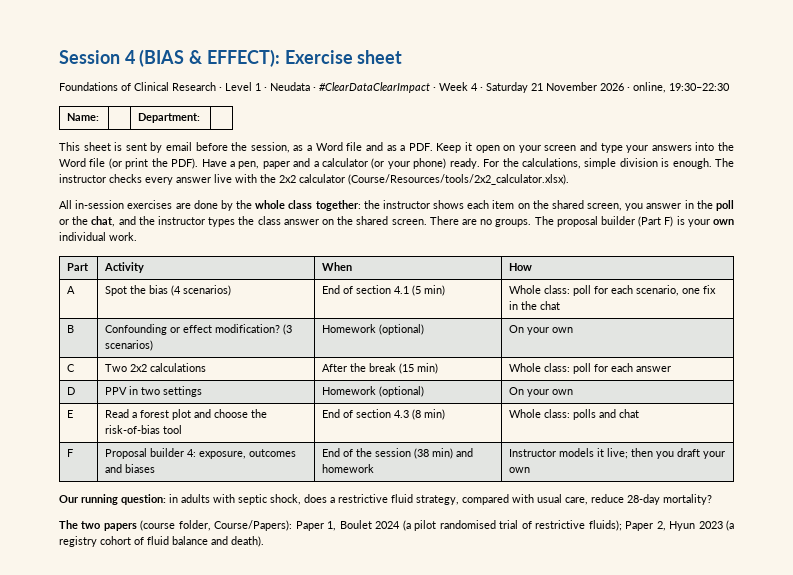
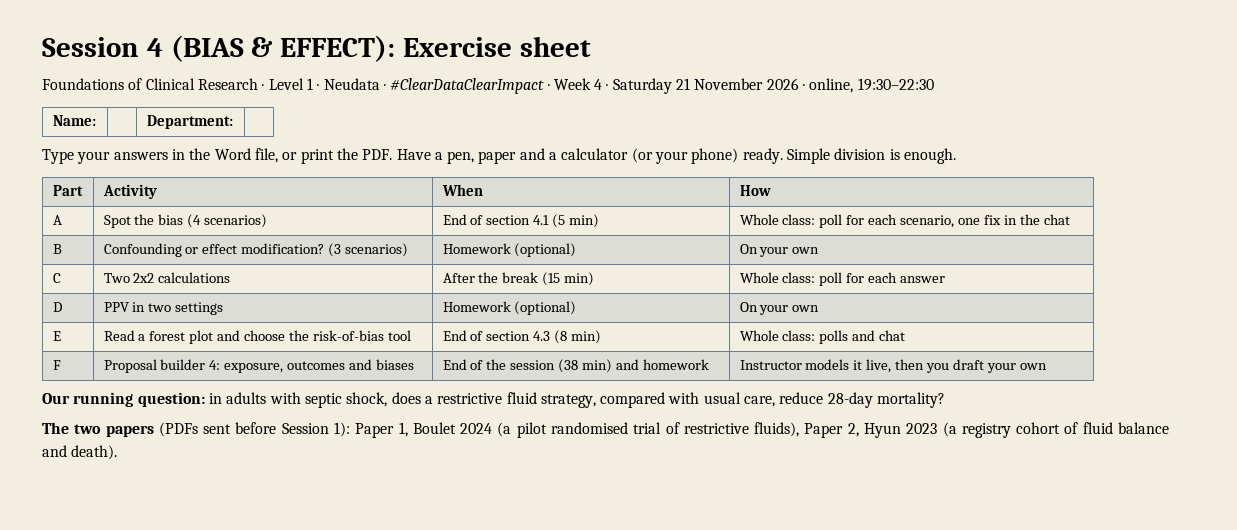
[59,142,623,153] This sheet is sent by email before the session, as a Word file and as a PDF. Keep it open on your screen and type -> [42,149,74,164] Type
[695,142,715,151] into -> [171,149,185,160] in
[89,158,122,169] file (or -> [254,148,298,163] file, or
[171,158,199,169] PDF). -> [362,149,393,160] PDF.
[483,158,617,169] For the calculations, simple -> [787,148,831,164] Simple
[714,158,734,167] [59,174,569,185] [59,200,734,211] [59,216,735,227] [59,232,137,241] The instructor checks every answer live with the 2x2 calculator (Course/Resources/tools/2x2_calculator.xlsx). // All in-session exercises are done by the whole class together: the instructor shows each item on the shared screen, you answer in the poll or the chat, and the instructor types the class answer on the shared screen. There are no groups. The proposal builder (Part F) is your own individual work. -> (957, 156) none
[607,448,629,459] live; -> [866,359,892,373] live,
[140,520,293,531] (course folder, Course/Papers): -> [158,422,350,437] (PDFs sent before Session 1):
[588,520,622,531] fluids); -> [754,422,800,437] fluids),

